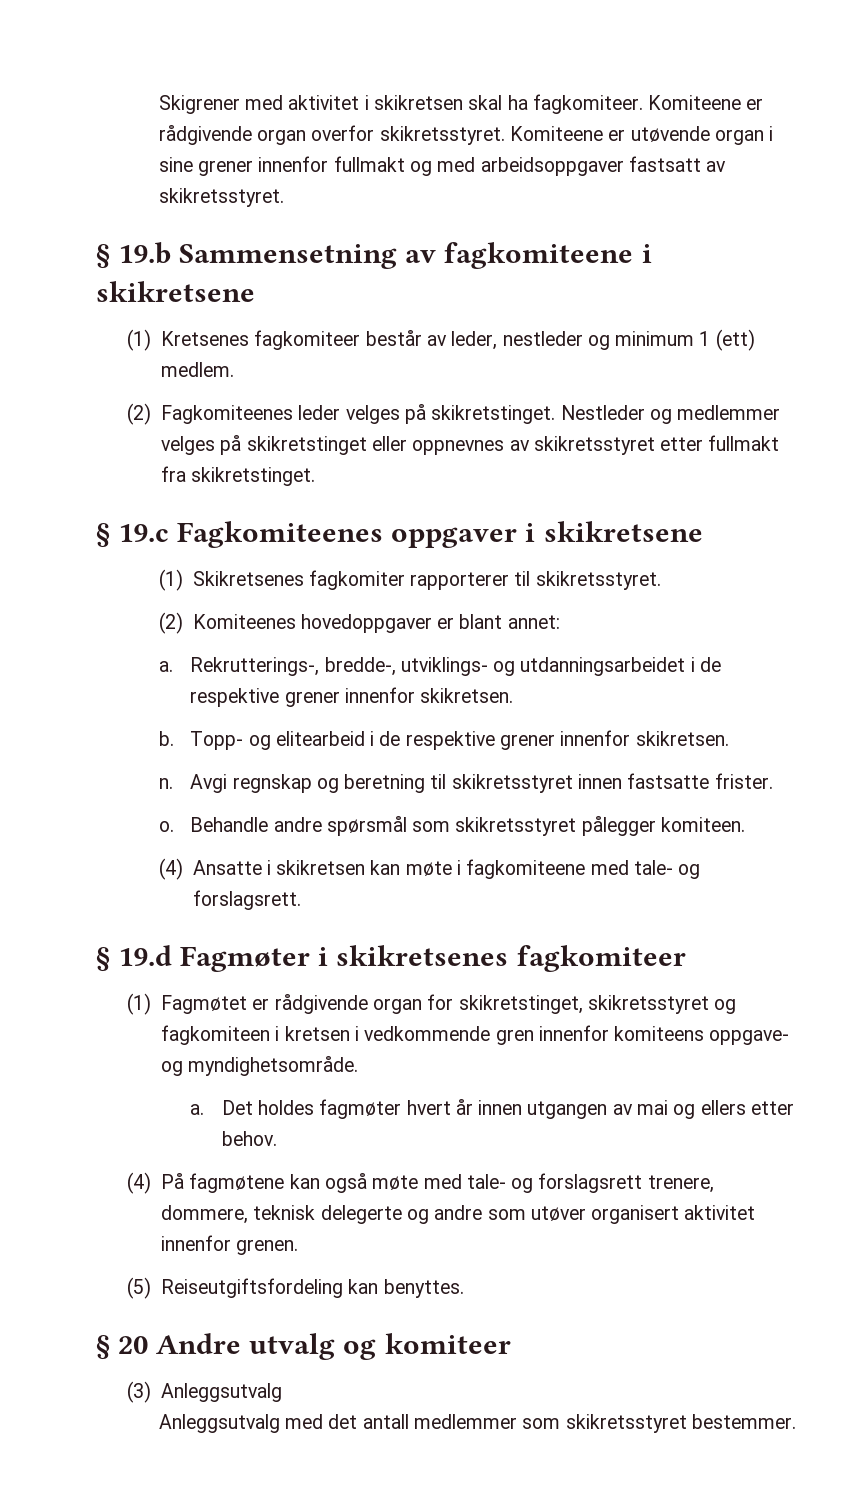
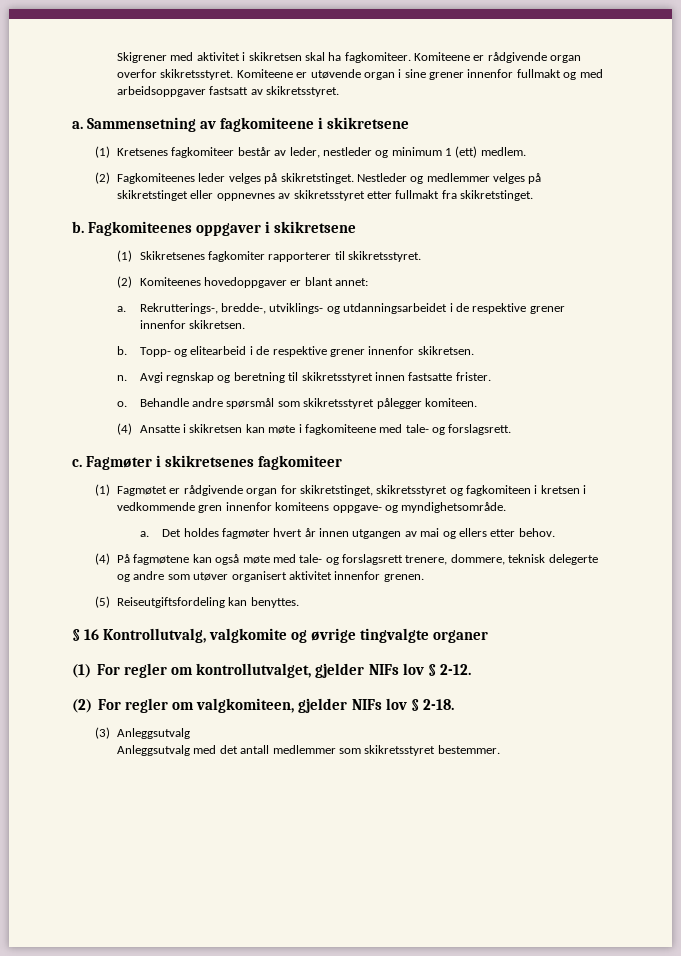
[96,242,172,269] § 19.b -> [72,121,83,129] a.
[96,523,170,548] § 19.c -> [72,221,84,233] b.
[96,945,173,972] § 19.d -> [72,459,82,467] c.
[118,1333,511,1360] 20 Andre utvalg og komiteer -> [84,628,489,643] [72,663,471,678] [72,698,454,713] 16 Kontrollutvalg, valgkomite og øvrige tingvalgte organer // (1) For regler om kontrollutvalget, gjelder NIFs lov § 2-12. // (2) For regler om valgkomiteen, gjelder NIFs lov § 2-18.

